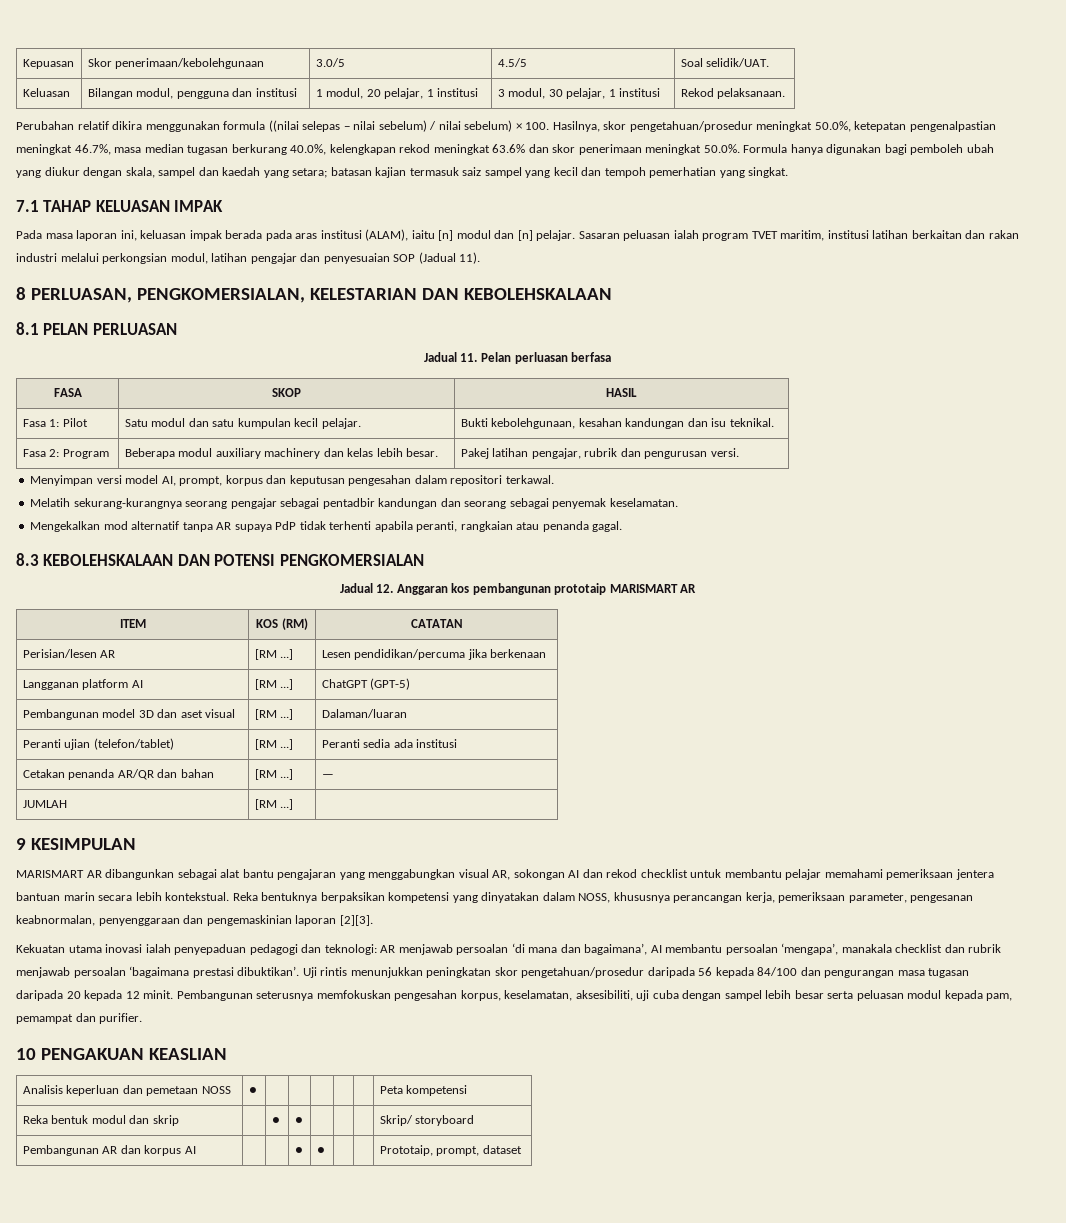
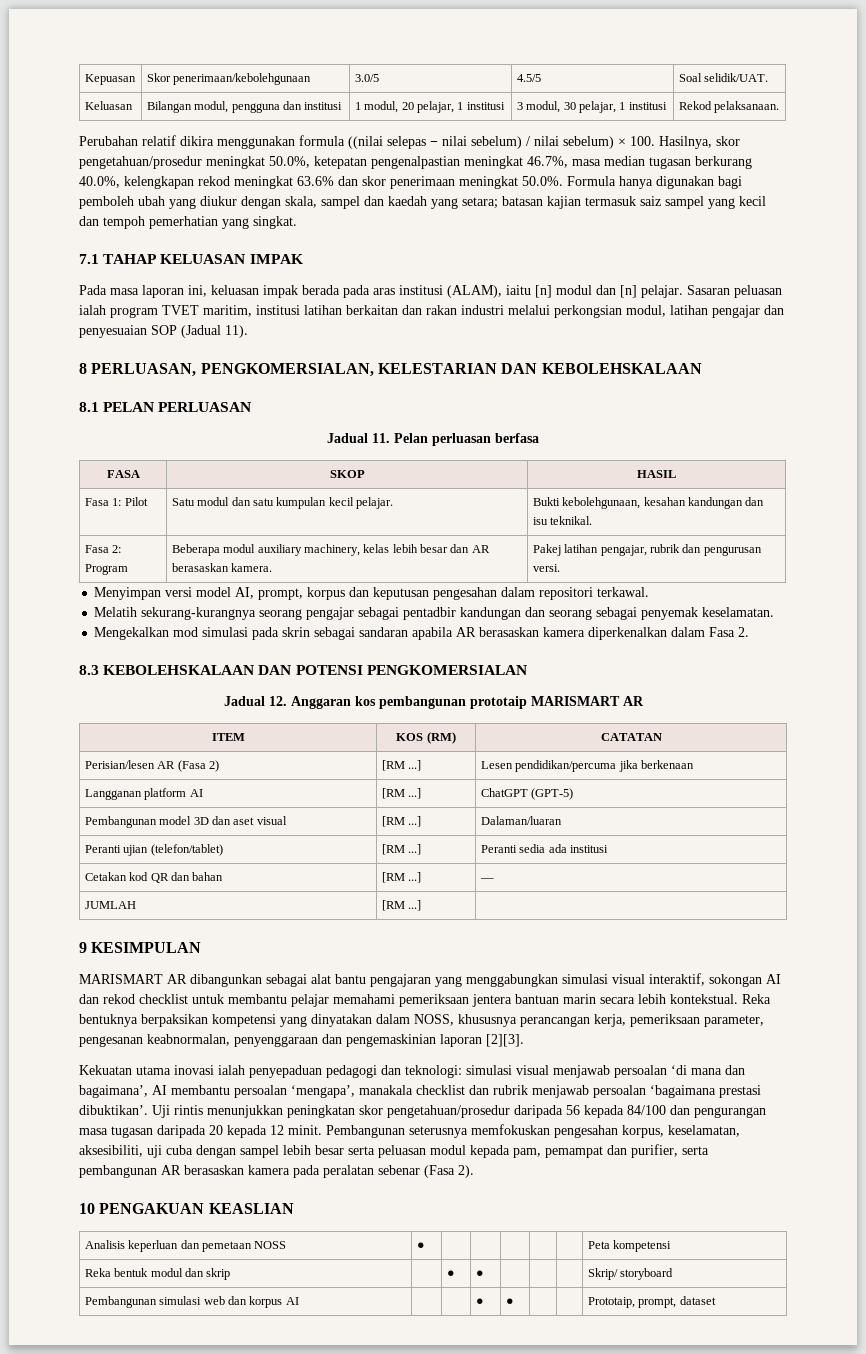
[264,448,439,459] machinery dan kelas lebih besar. -> [303,544,490,556] [171,563,273,572] machinery, kelas lebih besar dan AR berasaskan kamera.
[131,521,623,532] alternatif tanpa AR supaya PdP tidak terhenti apabila peranti, rangkaian atau penanda gagal. -> [202,627,750,640] simulasi pada skrin sebagai sandaran apabila AR berasaskan kamera diperkenalkan dalam Fasa 2.
(116, 654) none -> [177,760,219,772] (Fasa 2)
[68,769,154,780] penanda AR/QR -> [129,872,169,883] kod QR
[458,869,511,880] visual AR, -> [562,973,705,986] simulasi visual interaktif,
[380,945,396,953] AR -> [466,1065,549,1075] simulasi visual
[99,1013,143,1024] purifier. -> [631,1144,709,1158] [79,1165,474,1178] purifier, serta pembangunan AR berasaskan kamera pada peralatan sebenar (Fasa 2).
[102,1146,118,1154] AR -> [159,1296,225,1305] simulasi web

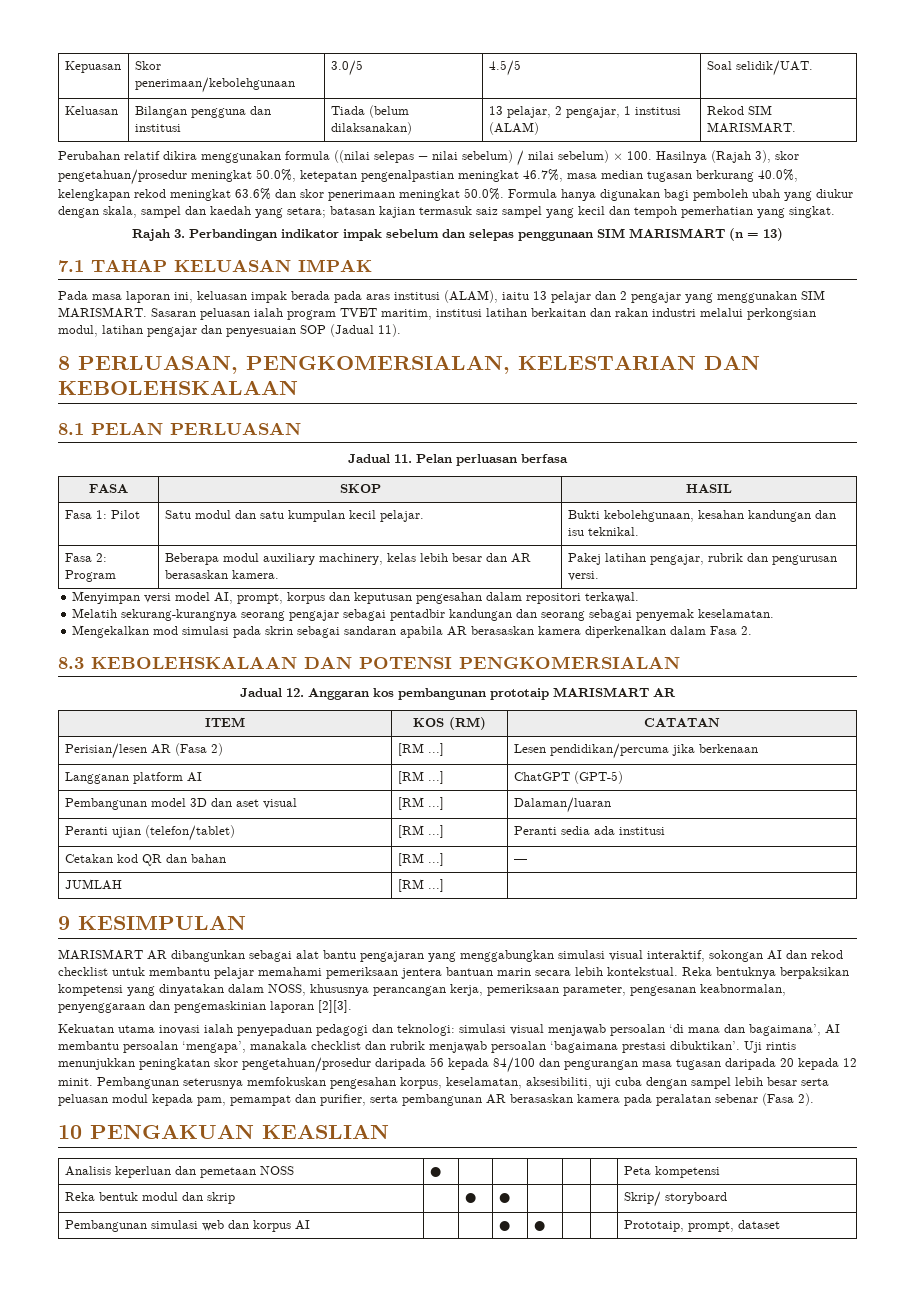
[194,101,229,113] modul, -> (187, 112) none
[354,101,505,113] [516,101,667,113] 1 modul, 20 pelajar, 1 institusi | 3 modul, 30 pelajar, 1 institusi -> [330,105,409,118] [330,122,412,135] [488,106,681,118] [488,122,539,135] Tiada (belum dilaksanakan) | 13 pelajar, 2 pengajar, 1 institusi (ALAM)
[714,101,780,113] pelaksanaan. -> [747,105,772,115] [706,122,796,133] SIM MARISMART.
[659,136,712,149] Hasilnya, -> [656,150,771,163] Hasilnya (Rajah 3),
(297, 222) none -> [132,228,783,241] // Rajah 3. Perbandingan indikator impak sebelum dan selepas penggunaan SIM MARISMART (n = 13)
[535,285,683,298] [n] modul dan [n] pelajar. -> [533,290,825,303] [58,307,147,318] 13 pelajar dan 2 pengajar yang menggunakan SIM MARISMART.

